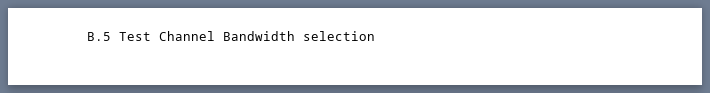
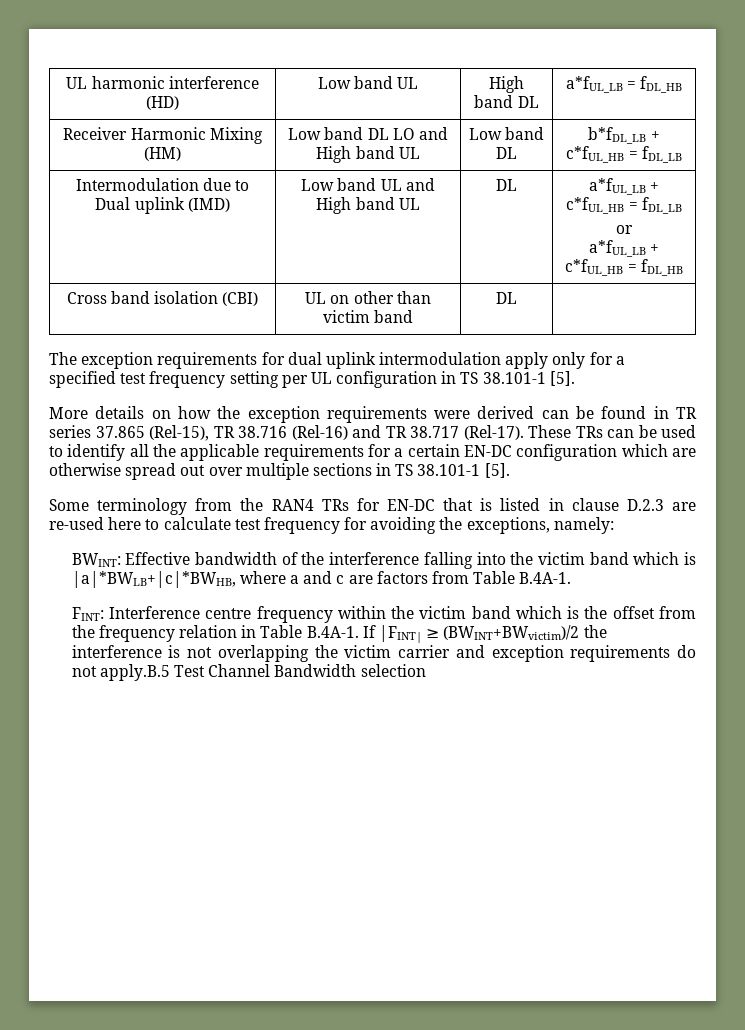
[87,32,112,41] B.5 -> [66,76,259,89] [146,96,179,110] [317,76,419,89] [489,76,524,93] [474,95,539,108] [565,76,683,93] [63,127,263,144] [144,147,181,161] [288,127,448,140] [316,146,420,163] [468,127,545,140] [496,147,517,159] [588,127,660,144] [566,146,682,163] [75,178,250,191] [95,197,230,214] [301,178,435,191] [316,197,420,214] [496,179,517,191] [588,178,660,195] [566,197,682,214] [616,225,633,234] [588,240,660,257] [565,259,683,276] [66,291,259,306] [305,291,431,304] [322,310,414,323] [496,292,517,304] [49,352,625,369] [49,371,575,388] [49,406,697,423] [49,425,696,441] [49,444,696,461] [49,463,510,480] [49,498,696,515] [49,517,614,534] [71,552,696,569] [71,571,572,588] [71,606,697,623] [71,625,607,643] [71,645,697,662] [71,664,170,681] UL harmonic interference (HD) | Low band UL | High band DL | a*fUL_LB = fDL_HB // Receiver Harmonic Mixing (HM) | Low band DL LO and High band UL | Low band DL | b*fDL_LB + c*fUL_HB = fDL_LB // Intermodulation due to Dual uplink (IMD) | Low band UL and High band UL | DL | a*fUL_LB + c*fUL_HB = fDL_LB // or // a*fUL_LB + c*fUL_HB = fDL_HB // Cross band isolation (CBI) | UL on other than victim band | DL | // The exception requirements for dual uplink intermodulation apply only for a specified test frequency setting per UL configuration in TS 38.101-1 [5]. // More details on how the exception requirements were derived can be found in TR series 37.865 (Rel-15), TR 38.716 (Rel-16) and TR 38.717 (Rel-17). These TRs can be used to identify all the applicable requirements for a certain EN-DC configuration which are otherwise spread out over multiple sections in TS 38.101-1 [5]. // Some terminology from the RAN4 TRs for EN-DC that is listed in clause D.2.3 are re-used here to calculate test frequency for avoiding the exceptions, namely: // BWINT: Effective bandwidth of the interference falling into the victim band which is |a|*BWLB+|c|*BWHB, where a and c are factors from Table B.4A-1. // FINT: Interference centre frequency within the victim band which is the offset from the frequency relation in Table B.4A-1. If |FINT| ≥ (BWINT+BWvictim)/2 the interference is not overlapping the victim carrier and exception requirements do not apply.B.5

